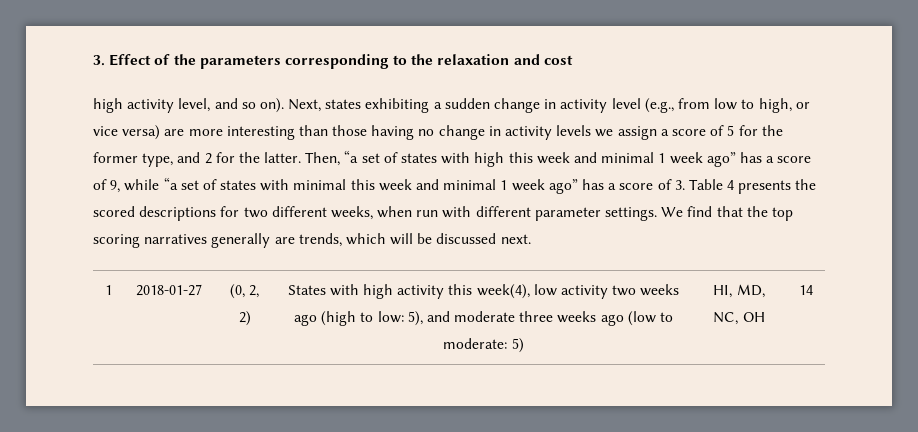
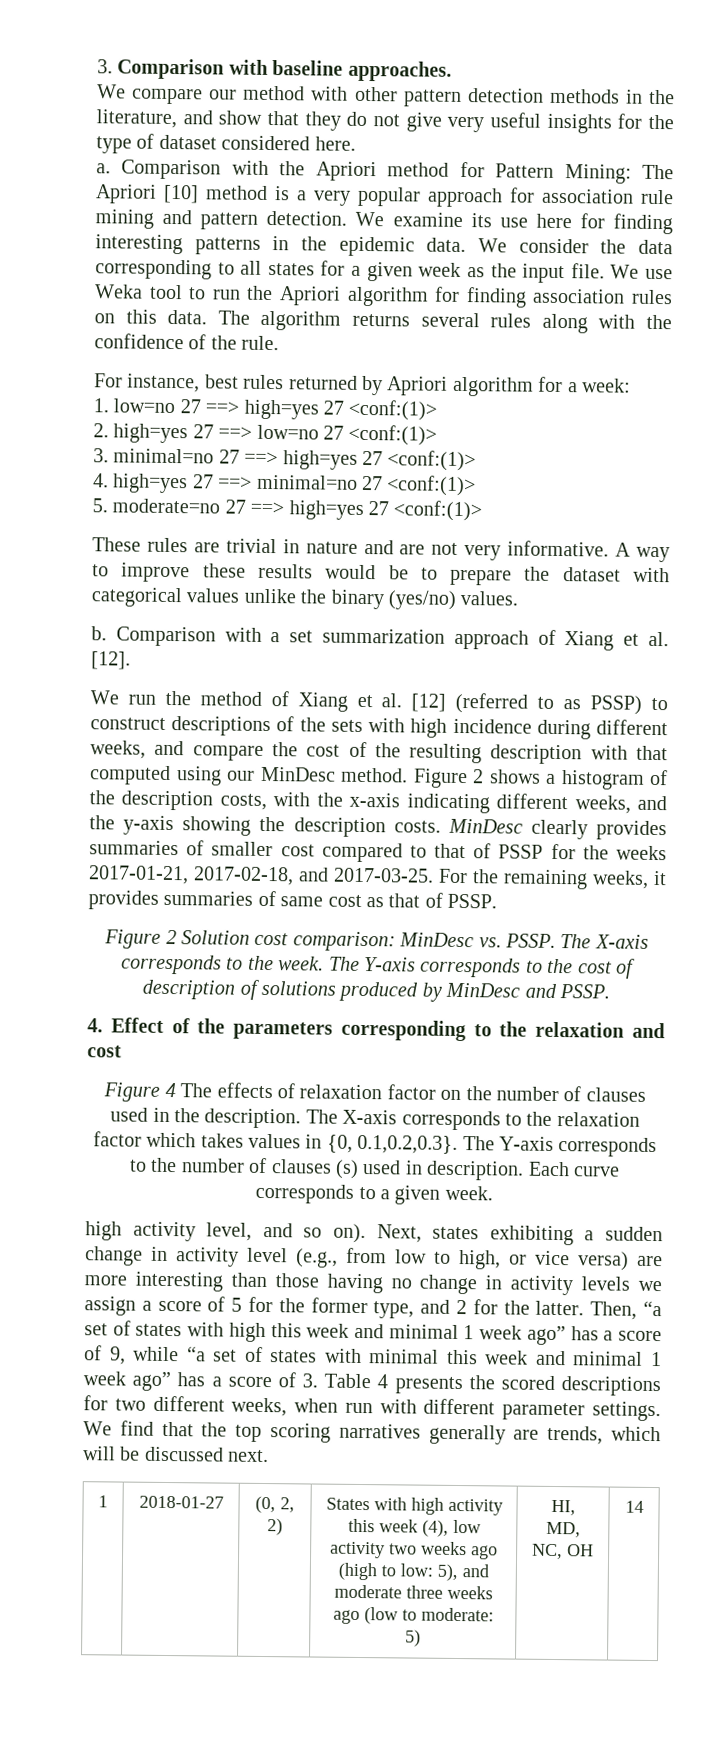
[93,55,105,66] 3. -> [97,58,452,82] [97,84,676,107] [96,109,674,134] [96,133,356,154] [96,159,675,184] [95,184,674,208] [95,209,674,235] [95,234,673,257] [95,259,674,284] [94,284,674,308] [94,309,673,334] [94,333,280,351] [94,373,631,397] [93,398,438,421] [93,423,438,446] [93,448,477,472] [93,473,477,497] [92,498,483,522] [92,537,670,563] [92,562,670,586] [91,587,519,610] [91,626,669,651] [91,651,131,670] [90,690,668,715] [90,716,668,740] [90,740,668,765] [89,765,668,790] [89,790,668,814] [89,815,667,841] [89,840,667,863] [88,865,667,890] [88,890,498,910] [104,929,649,952] [121,954,635,979] [142,979,610,1002] [87,1018,103,1033] 3. Comparison with baseline approaches. // We compare our method with other pattern detection methods in the literature, and show that they do not give very useful insights for the type of dataset considered here. // a. Comparison with the Apriori method for Pattern Mining: The Apriori [10] method is a very popular approach for association rule mining and pattern detection. We examine its use here for finding interesting patterns in the epidemic data. We consider the data corresponding to all states for a given week as the input file. We use Weka tool to run the Apriori algorithm for finding association rules on this data. The algorithm returns several rules along with the confidence of the rule. // For instance, best rules returned by Apriori algorithm for a week: // 1. low=no 27 ==> high=yes 27 <conf:(1)> // 2. high=yes 27 ==> low=no 27 <conf:(1)> // 3. minimal=no 27 ==> high=yes 27 <conf:(1)> // 4. high=yes 27 ==> minimal=no 27 <conf:(1)> // 5. moderate=no 27 ==> high=yes 27 <conf:(1)> // These rules are trivial in nature and are not very informative. A way to improve these results would be to prepare the dataset with categorical values unlike the binary (yes/no) values. // b. Comparison with a set summarization approach of Xiang et al. [12]. // We run the method of Xiang et al. [12] (referred to as PSSP) to construct descriptions of the sets with high incidence during different weeks, and compare the cost of the resulting description with that computed using our MinDesc method. Figure 2 shows a histogram of the description costs, with the x-axis indicating different weeks, and the y-axis showing the description costs. MinDesc clearly provides summaries of smaller cost compared to that of PSSP for the weeks 2017-01-21, 2017-02-18, and 2017-03-25. For the remaining weeks, it provides summaries of same cost as that of PSSP. // Figure 2 Solution cost comparison: MinDesc vs. PSSP. The X-axis corresponds to the week. The Y-axis corresponds to the cost of description of solutions produced by MinDesc and PSSP. // 4.
(573, 60) none -> [103,1082,646,1102] [110,1107,640,1131] [92,1131,658,1158] [129,1157,620,1181] [255,1183,493,1205] // Figure 4 The effects of relaxation factor on the number of clauses used in the description. The X-axis corresponds to the relaxation factor which takes values in {0, 0.1,0.2,0.3}. The Y-axis corresponds to the number of clauses (s) used in description. Each curve corresponds to a given week.
[476,284,530,299] week(4), -> [378,1519,449,1537] week (4),

